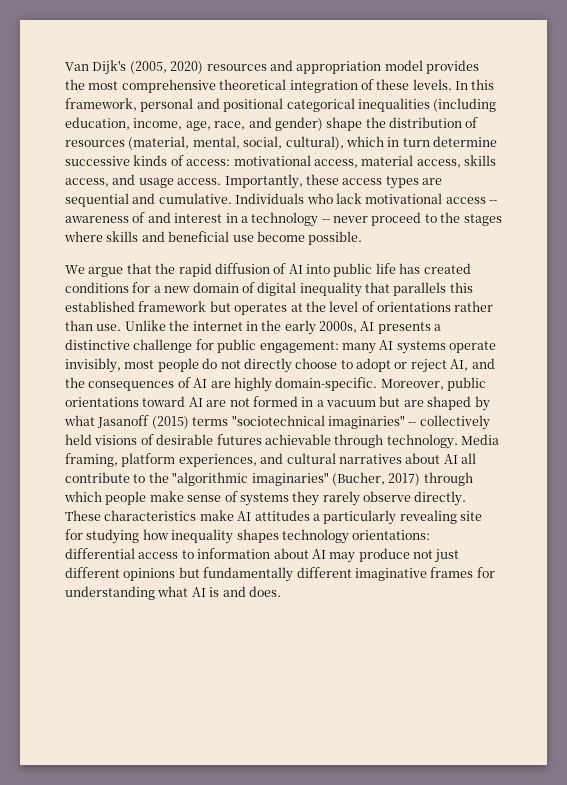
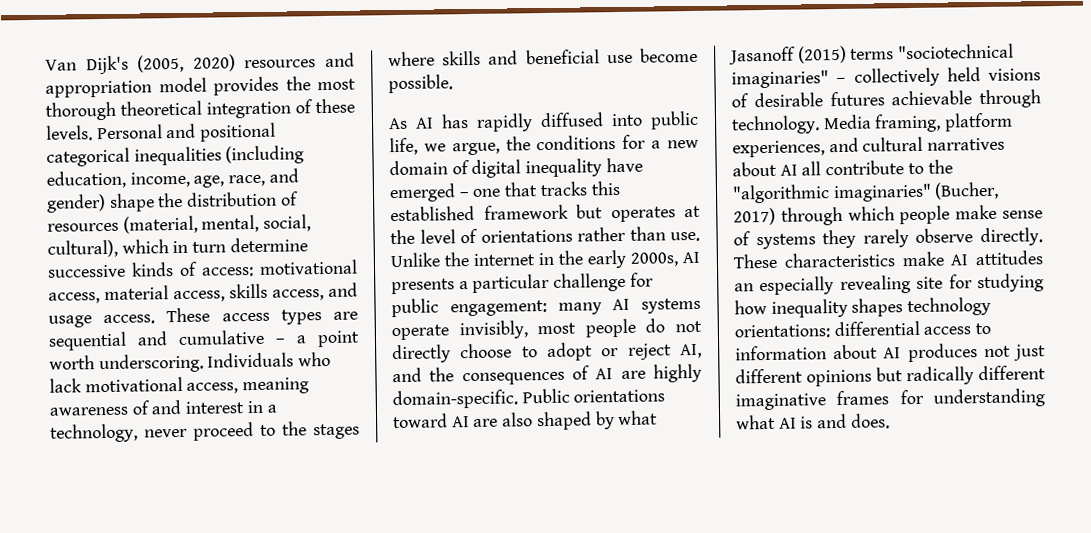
[121,79,216,93] comprehensive -> [45,101,116,121] thorough
[455,79,495,90] [65,98,194,112] In this framework, personal -> [96,124,163,140] Personal
[224,174,339,189] Importantly, these -> [166,307,211,323] These
[158,193,232,204] cumulative. -> [178,329,360,348] [49,353,204,374] cumulative – a point worth underscoring.
[445,197,497,204] access -- -> [186,377,310,395] access, meaning
[251,212,330,227] technology -- -> [50,423,138,443] technology,
[65,263,471,277] We argue that the rapid diffusion of AI into public life has created -> [388,110,699,132] [389,136,531,156] As AI has rapidly diffused into public life, we argue, the
[365,282,447,296] that parallels -> [605,157,643,173] [389,181,588,203] have emerged – one that tracks
[65,339,130,350] distinctive -> [472,273,551,293] particular
[380,377,486,391] Moreover, public -> [521,388,570,404] Public
[229,396,424,407] not formed in a vacuum but are -> [501,412,534,427] also
[408,422,417,426] -- -> [836,77,847,84] –
[312,510,397,525] a particularly -> [734,276,835,296] an especially
[329,548,410,563] may produce -> [907,343,978,363] produces
[203,567,294,582] fundamentally -> [906,366,974,386] radically

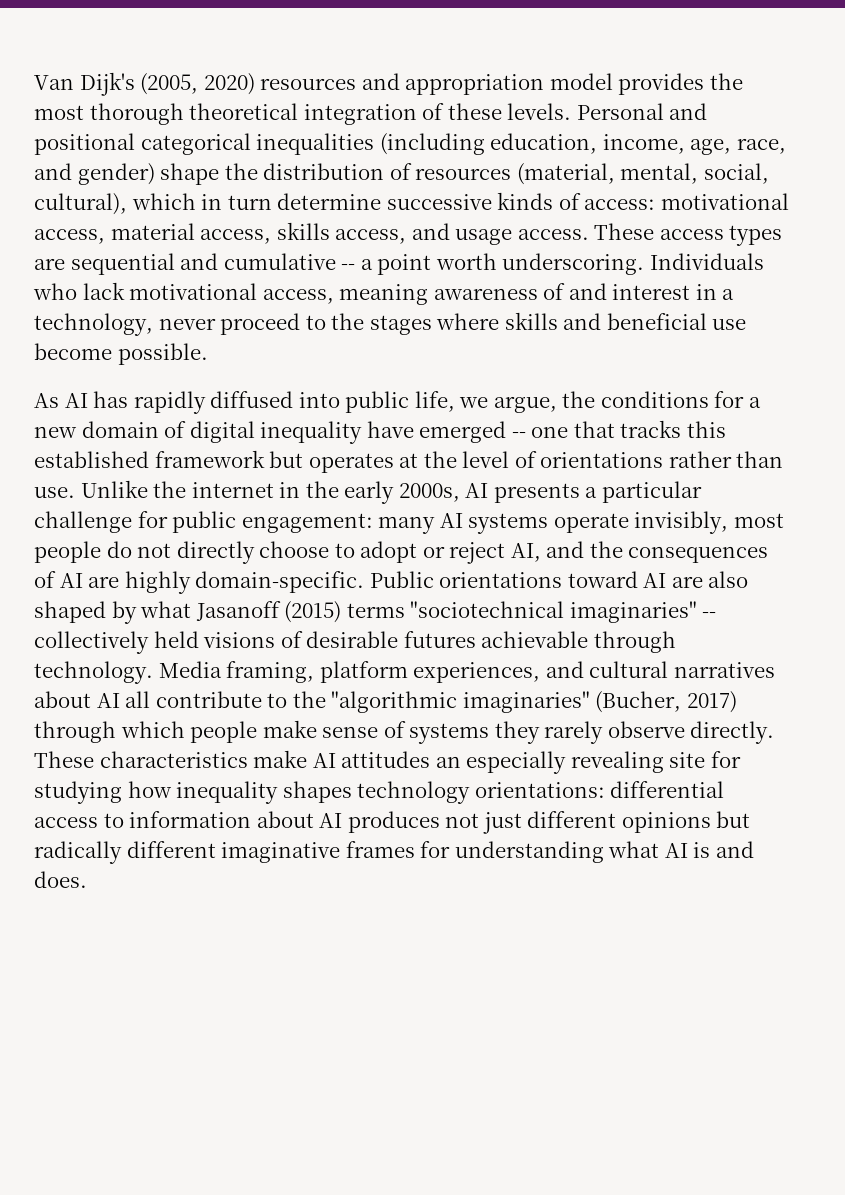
[275,338,286,344] – -> [341,264,356,270] --
[458,192,470,198] – -> [511,432,526,438] --
[836,77,847,84] – -> [702,612,717,618] --

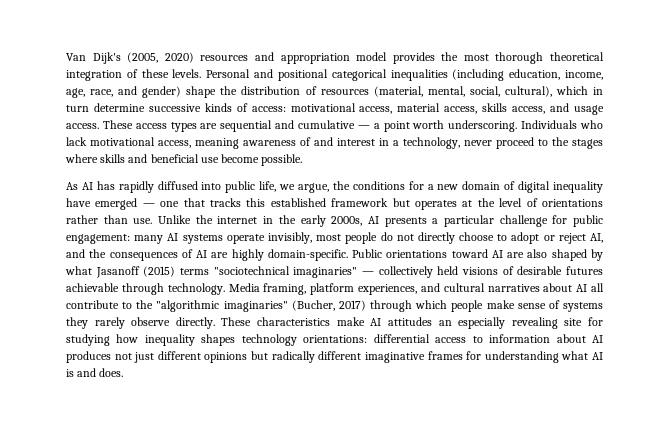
[341,264,356,270] -- -> [357,125,370,129] —
[511,432,526,438] -- -> [142,203,155,207] —
[702,612,717,618] -- -> [362,271,374,275] —

